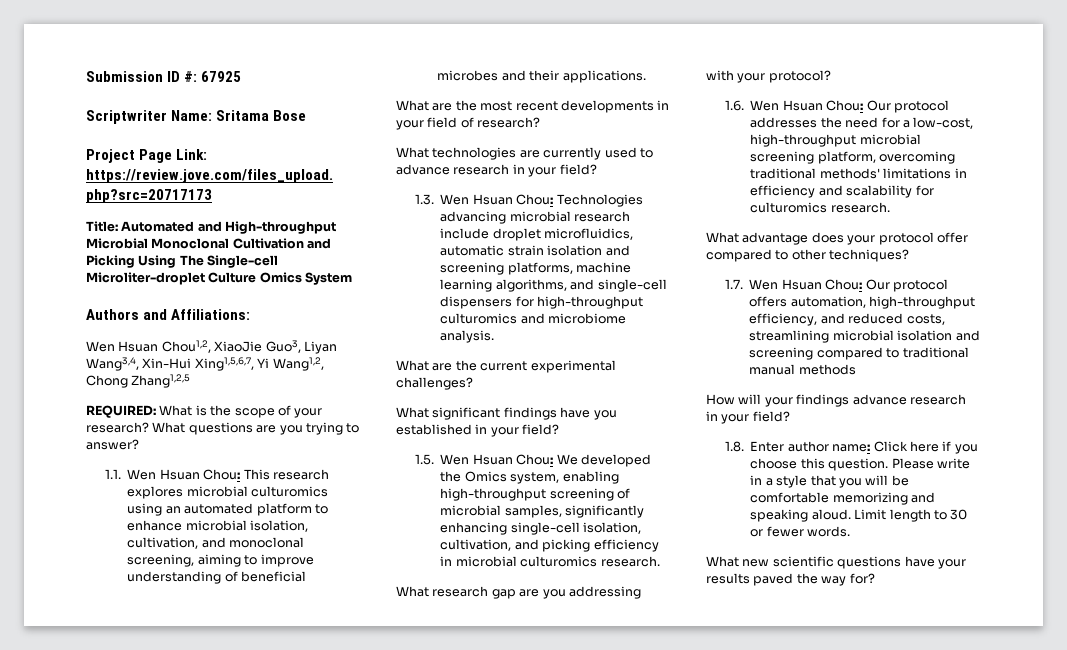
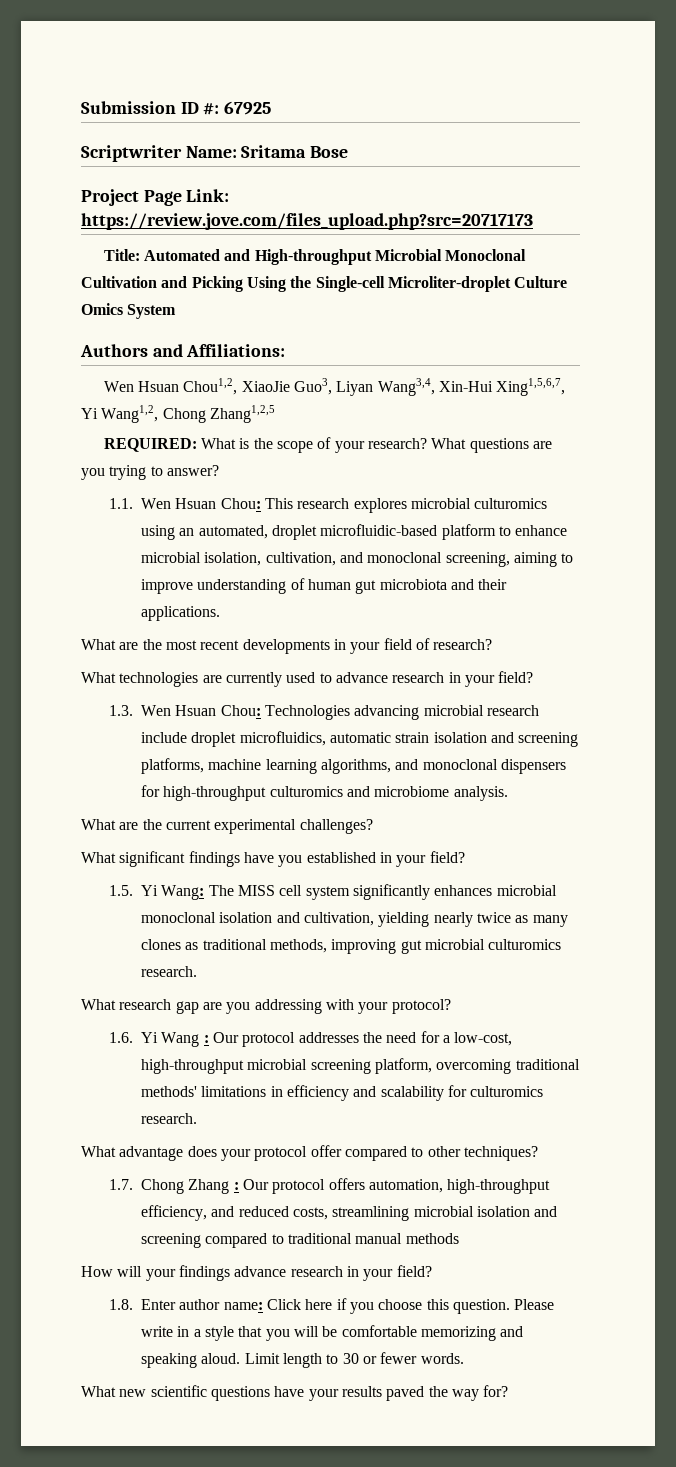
[179,255,204,266] The -> [290,276,312,288] the
[184,503,254,514] automated -> [198,524,438,540] automated, droplet microfluidic-based
[241,571,307,582] [437,70,499,81] beneficial microbes -> [308,579,447,594] human gut microbiota
[597,279,667,292] single-cell -> [422,759,498,770] monoclonal
[440,454,651,467] [440,471,619,484] [440,488,631,501] [440,505,645,518] [440,522,642,535] [440,539,659,552] [440,556,453,566] Wen Hsuan Chou: We developed the Omics system, enabling high-throughput screening of microbial samples, significantly enhancing single-cell isolation, cultivation, and picking efficiency in -> [141,884,557,900] [141,912,568,927] [141,939,422,954] Yi Wang: The MISS cell system significantly enhances microbial monoclonal isolation and cultivation, yielding nearly twice as many clones as traditional methods, improving gut
[750,100,864,111] Wen Hsuan Chou: -> [141,1032,209,1047] Yi Wang :
[749,279,863,290] Wen Hsuan Chou: -> [141,1179,239,1194] Chong Zhang :

